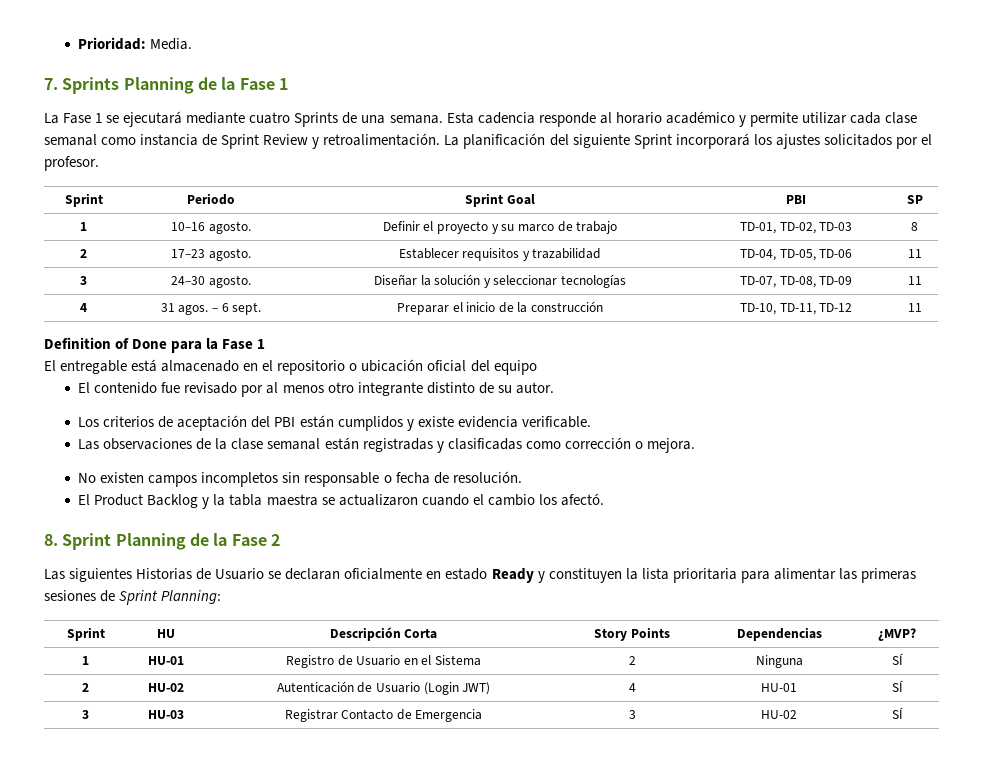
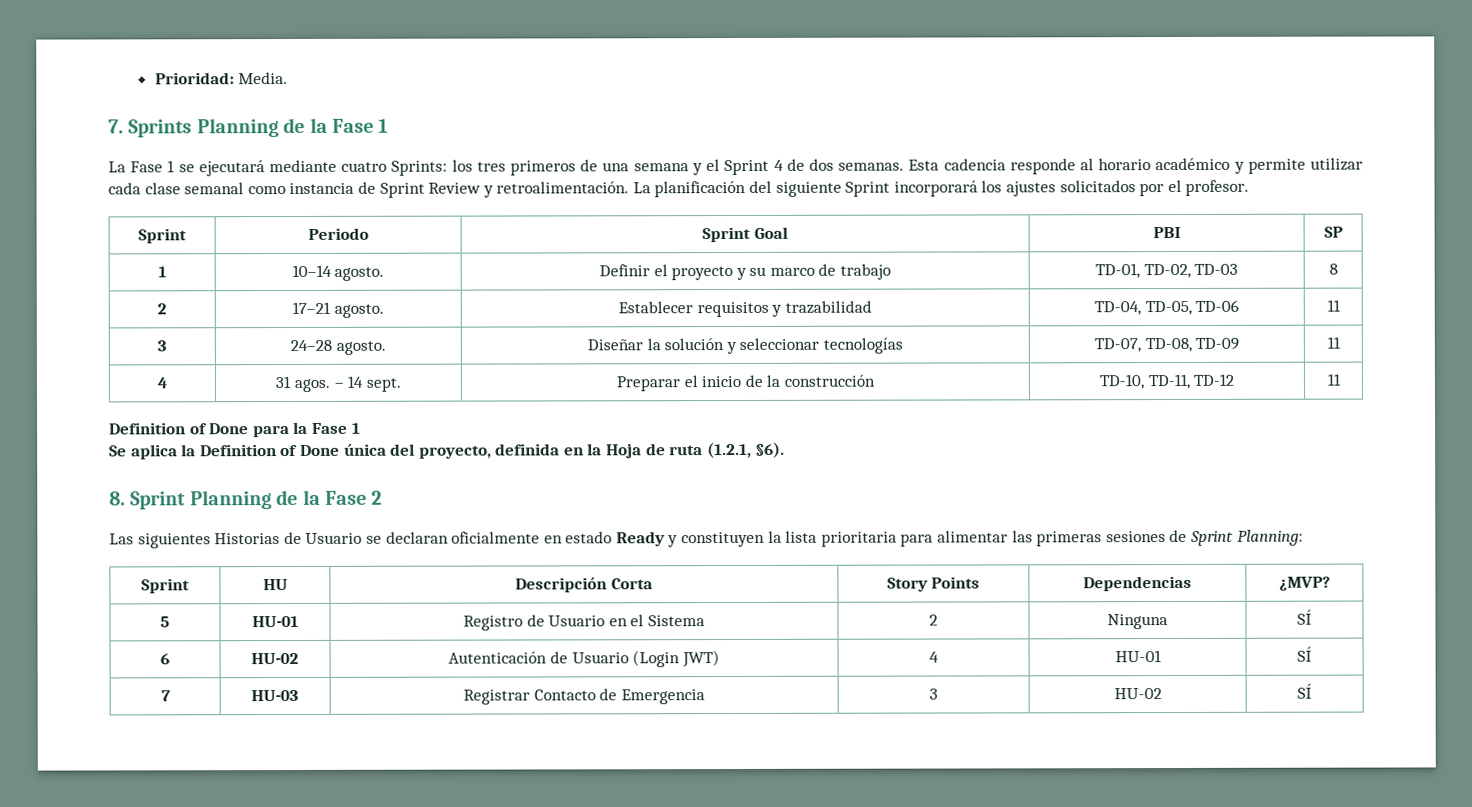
[294,112,443,127] Sprints de una semana. -> [391,158,905,176] Sprints: los tres primeros de una semana y el Sprint 4 de dos semanas.
[171,222,206,231] 10–16 -> [291,264,332,278] 10–14
[171,249,206,258] 17–23 -> [292,301,332,315] 17–21
[171,276,206,285] 24–30 -> [290,339,333,352] 24–28
[221,303,229,312] 6 -> [347,375,364,388] 14
[44,359,537,375] [78,382,554,397] [78,415,591,431] [78,437,695,453] [78,471,522,487] [78,493,604,509] El entregable está almacenado en el repositorio o ubicación oficial del equipo // El contenido fue revisado por al menos otro integrante distinto de su autor. // Los criterios de aceptación del PBI están cumplidos y existe evidencia verificable. // Las observaciones de la clase semanal están registradas y clasificadas como corrección o mejora. // No existen campos incompletos sin responsable o fecha de resolución. // El Product Backlog y la tabla maestra se actualizaron cuando el cambio los afectó. -> [109,441,786,460] Se aplica la Definition of Done única del proyecto, definida en la Hoja de ruta (1.2.1, §6).
[82,656,89,665] 1 -> [160,616,170,628] 5
[82,683,89,692] 2 -> [160,653,170,665] 6
[82,710,89,719] 3 -> [160,690,171,702] 7

